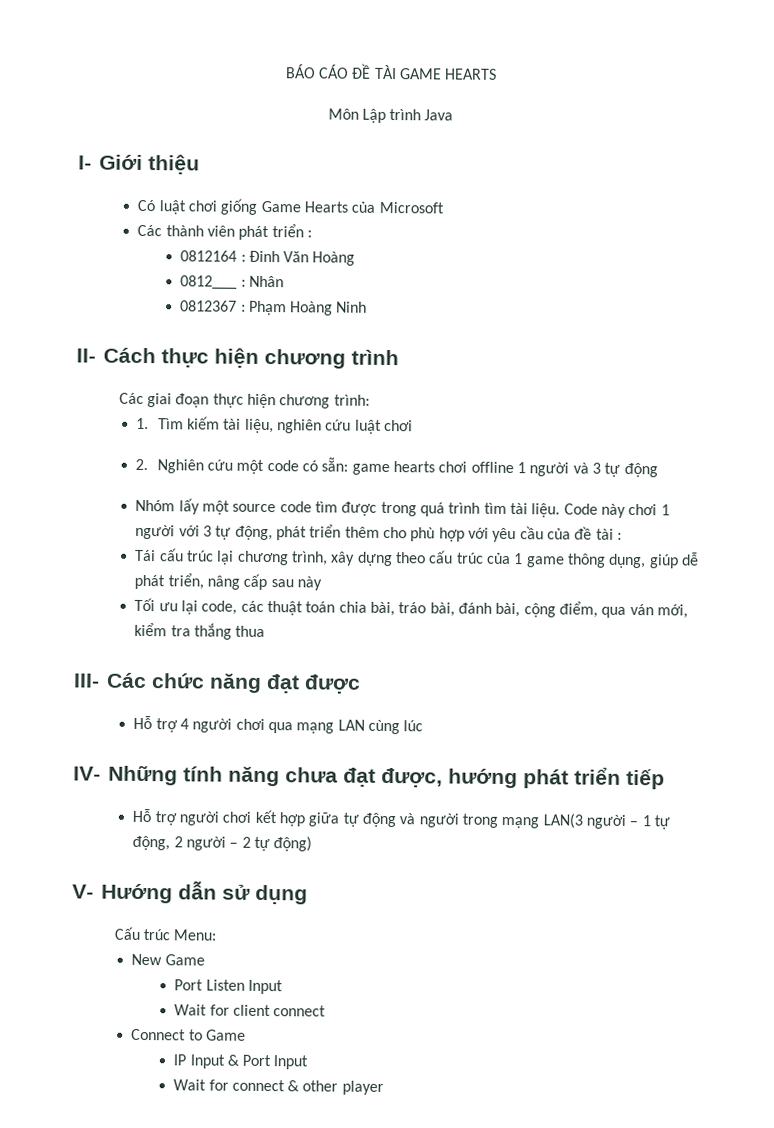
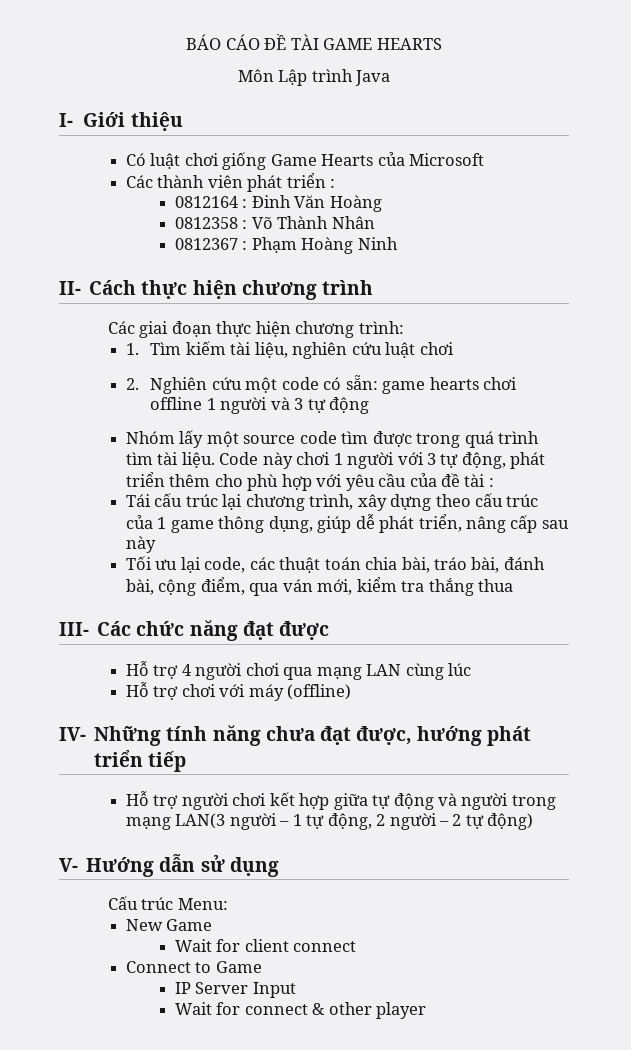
[180,275,246,290] 0812___ : -> [174,216,329,229] 0812358 : Võ Thành
(424, 726) none -> [125,682,352,701] // Hỗ trợ chơi với máy (offline)
[174,979,283,995] // Port Listen Input -> (213, 925) none
[189,1054,272,1069] Input & Port -> [195,982,249,994] Server

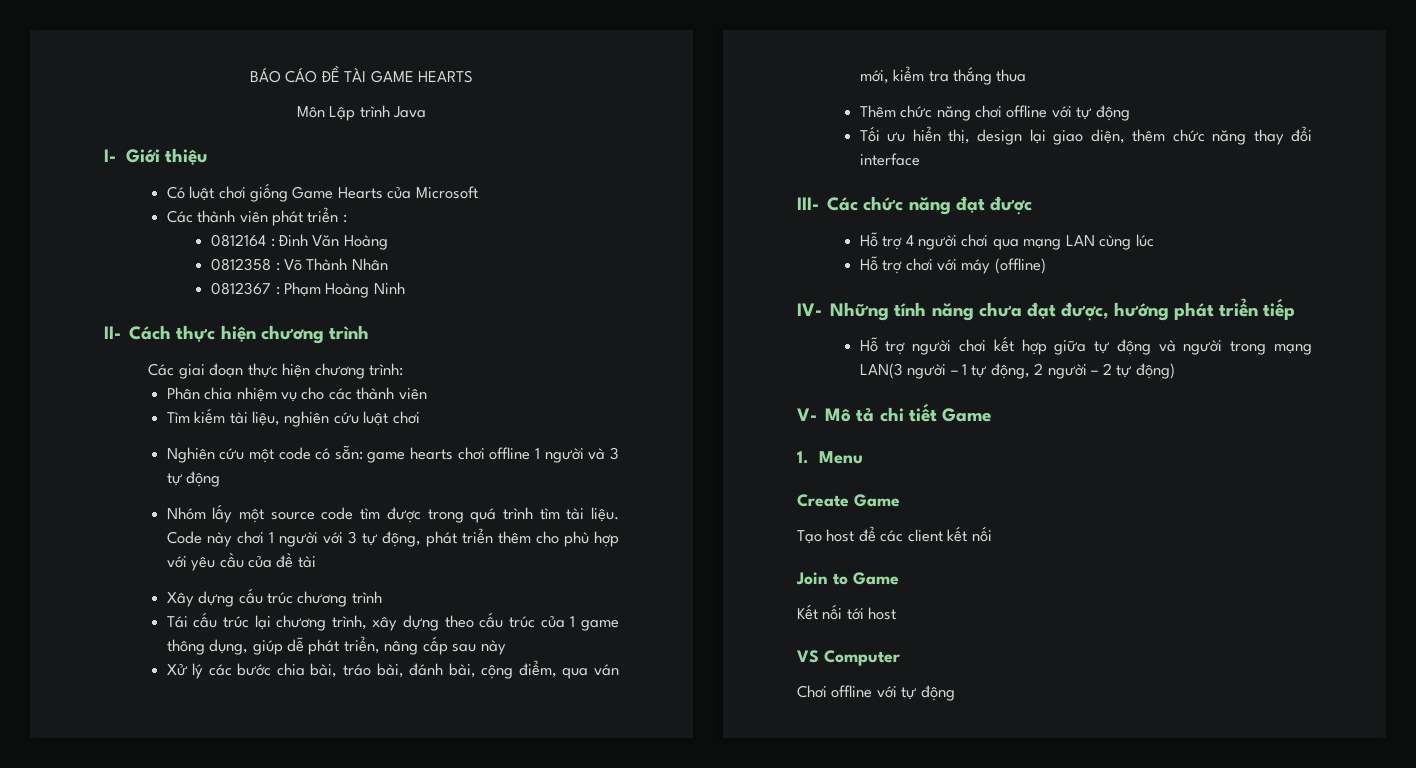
[125,343,139,355] 1. -> [166,387,427,402] Phân chia nhiệm vụ cho các thành viên //
[125,378,139,390] 2. -> (420, 417) none
[488,478,494,487] : -> [166,588,382,607] // Xây dựng cấu trúc chương trình
[125,556,361,573] Tối ưu lại code, các thuật toán -> [166,663,272,679] Xử lý các bước
(514, 585) none -> [859,105,1130,121] [859,126,1312,145] [859,153,920,166] // Thêm chức năng chơi offline với tự động // Tối ưu hiển thị, design lại giao diện, thêm chức năng thay đổi interface
[86,854,279,877] [107,896,228,910] [125,919,213,931] [174,939,357,952] [125,961,262,973] [174,982,296,998] [174,1002,426,1019] Hướng dẫn sử dụng // Cấu trúc Menu: // New Game // Wait for client connect // Connect to Game // IP Server Input // Wait for connect & other player -> [825,403,991,422] [797,451,864,464] [797,494,900,507] [797,526,992,544] [796,572,899,585] [797,604,897,620] [797,650,900,666] [797,685,955,701] Mô tả chi tiết Game // 1. Menu // Create Game // Tạo host để các client kết nối // Join to Game // Kết nối tới host // VS Computer // Chơi offline với tự động

